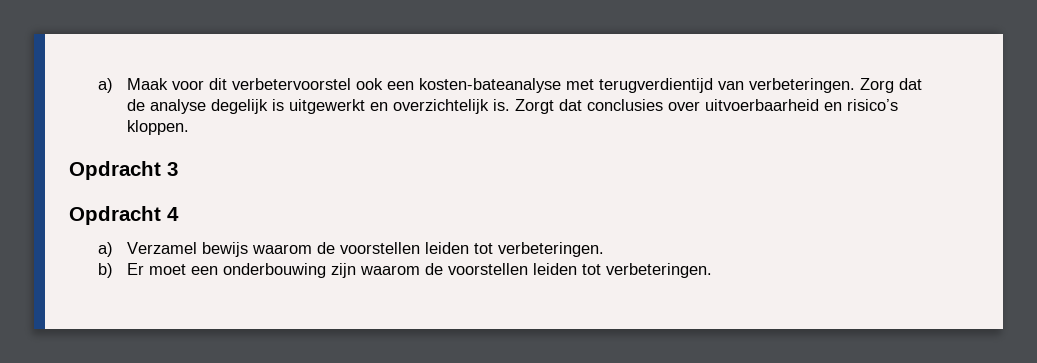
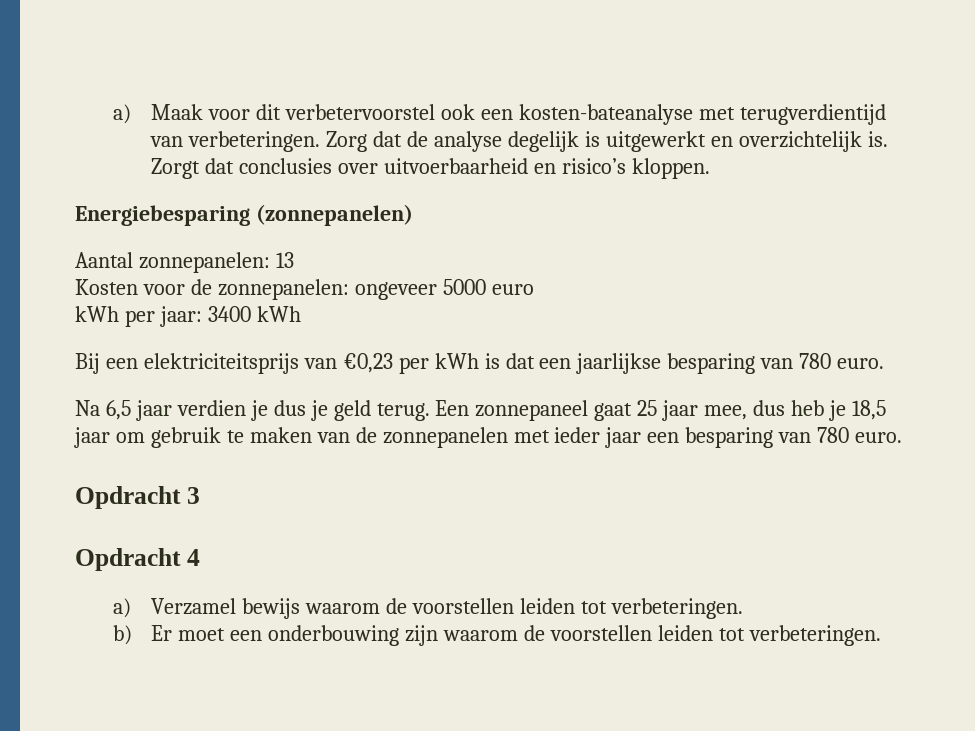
(189, 127) none -> [75,204,413,226] [75,252,294,273] [75,279,534,300] [75,306,301,327] [75,353,885,374] [75,400,886,421] [74,427,903,448] // Energiebesparing (zonnepanelen) // Aantal zonnepanelen: 13 // Kosten voor de zonnepanelen: ongeveer 5000 euro // kWh per jaar: 3400 kWh // Bij een elektriciteitsprijs van €0,23 per kWh is dat een jaarlijkse besparing van 780 euro. // Na 6,5 jaar verdien je dus je geld terug. Een zonnepaneel gaat 25 jaar mee, dus heb je 18,5 jaar om gebruik te maken van de zonnepanelen met ieder jaar een besparing van 780 euro.

